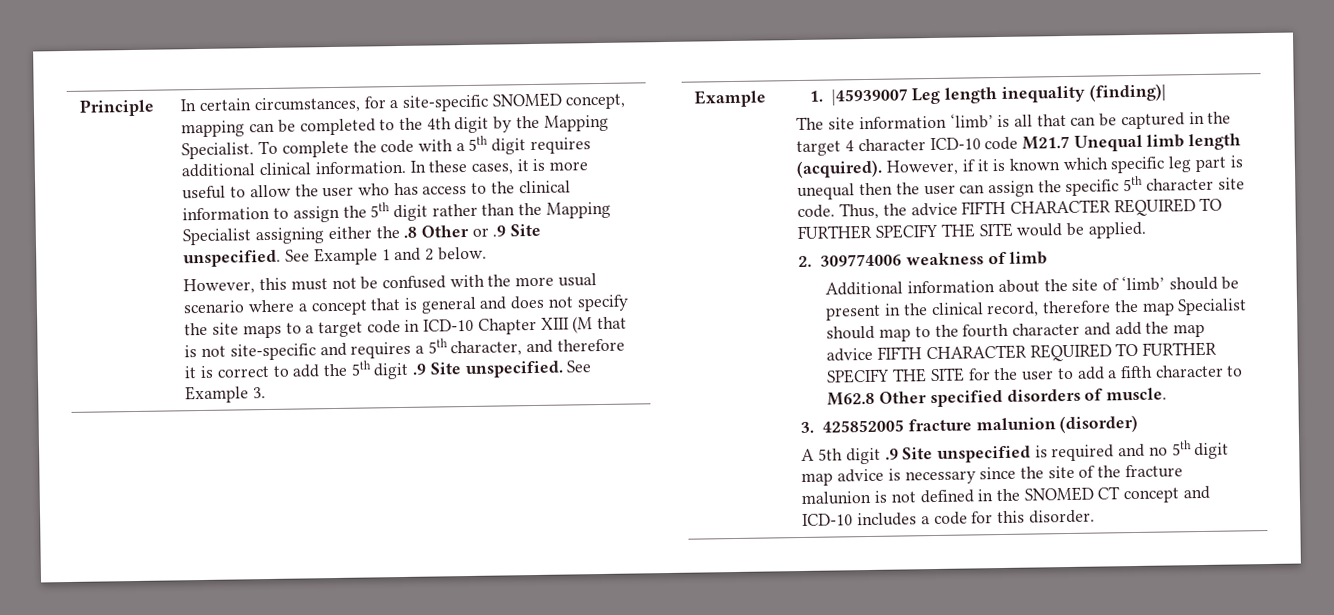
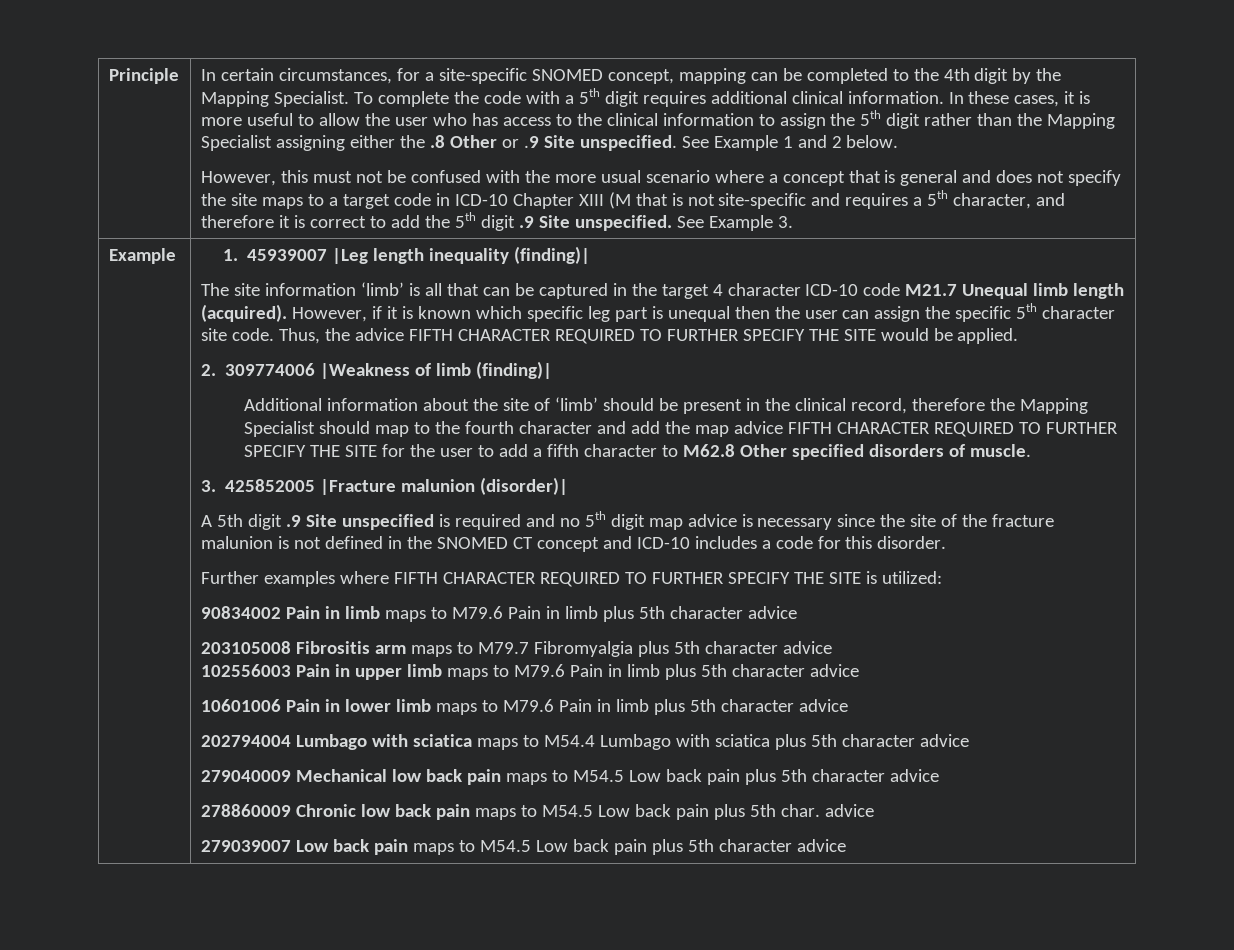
[830,87,941,106] |45939007 Leg -> [246,248,368,264] 45939007 |Leg
[905,252,984,266] weakness -> [319,363,410,379] |Weakness
(1048, 258) none -> [475,361,552,379] (finding)|
[1141,302,1175,316] map -> [1020,398,1089,414] Mapping
[907,414,1139,434] fracture malunion (disorder) -> [319,477,568,495] |Fracture malunion (disorder)|
(1095, 516) none -> [200,571,942,587] [200,606,797,622] [200,641,832,657] [200,664,859,680] [200,699,848,715] [200,734,969,750] [200,769,939,785] [200,804,874,820] [200,839,846,855] // Further examples where FIFTH CHARACTER REQUIRED TO FURTHER SPECIFY THE SITE is utilized: // 90834002 Pain in limb maps to M79.6 Pain in limb plus 5th character advice // 203105008 Fibrositis arm maps to M79.7 Fibromyalgia plus 5th character advice // 102556003 Pain in upper limb maps to M79.6 Pain in limb plus 5th character advice // 10601006 Pain in lower limb maps to M79.6 Pain in limb plus 5th character advice // 202794004 Lumbago with sciatica maps to M54.4 Lumbago with sciatica plus 5th character advice // 279040009 Mechanical low back pain maps to M54.5 Low back pain plus 5th character advice // 278860009 Chronic low back pain maps to M54.5 Low back pain plus 5th char. advice // 279039007 Low back pain maps to M54.5 Low back pain plus 5th character advice

